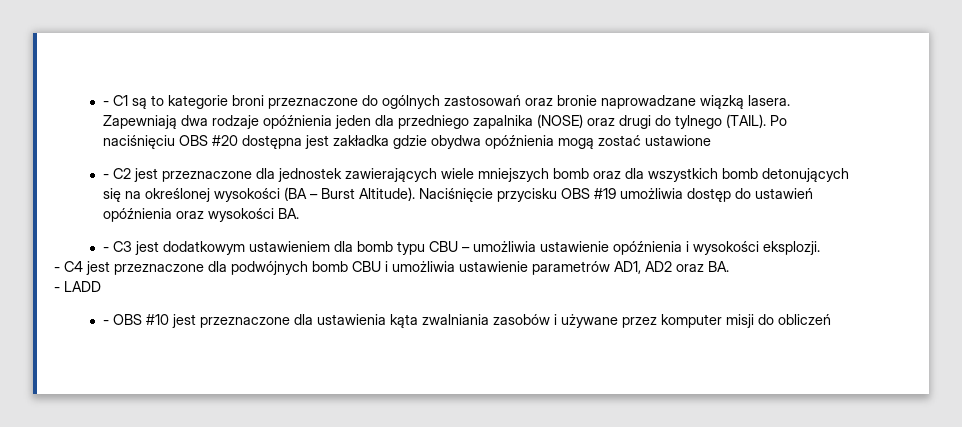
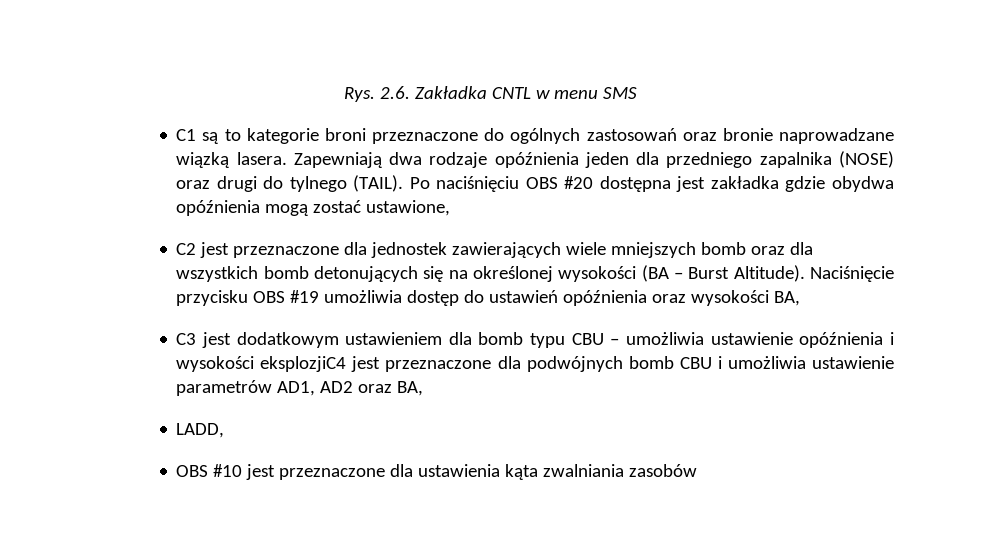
[103,101,110,106] - -> [343,86,638,102] Rys. 2.6. Zakładka CNTL w menu SMS //
[645,135,712,146] [103,174,110,179] ustawione // - -> [366,200,451,216] ustawione, //
[278,208,300,219] [103,247,110,252] BA. // - -> [774,291,801,306] BA, //
[763,241,821,255] [54,261,83,272] eksplozji. // - C4 -> [260,356,347,372] eksplozjiC4
[708,261,729,272] [54,281,101,292] [103,320,110,325] BA. // - LADD // - -> [397,381,424,396] [176,423,225,438] BA, // LADD, //
[554,314,832,328] i używane przez komputer misji do obliczeń -> (698, 470) none

